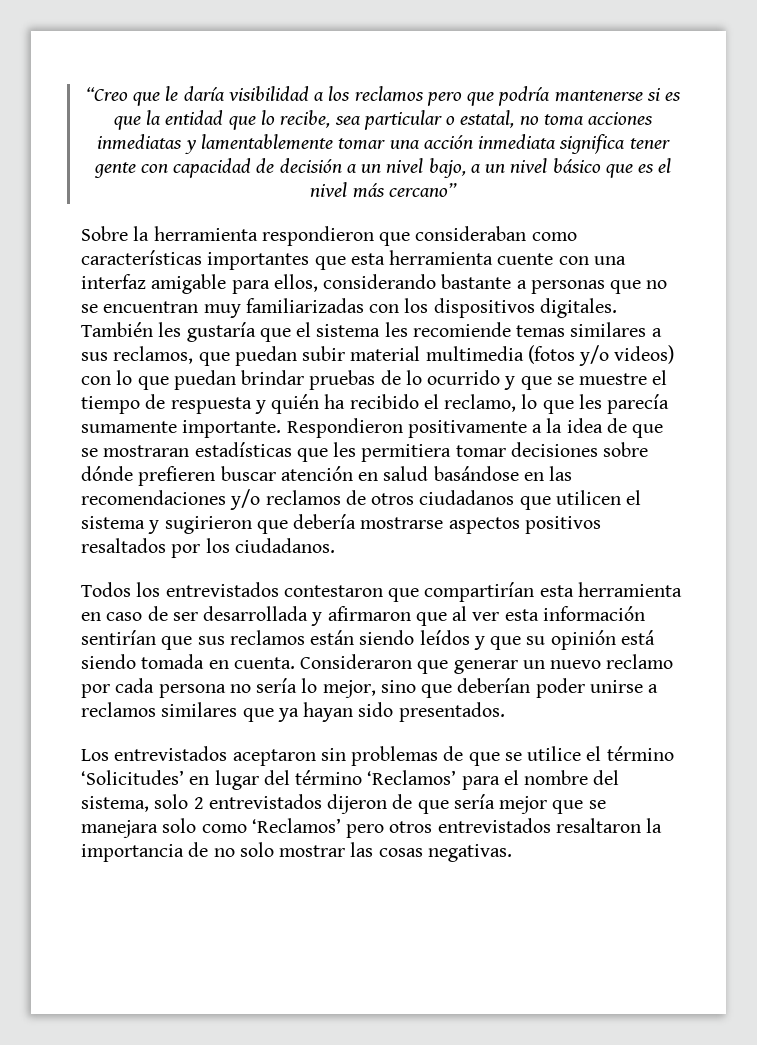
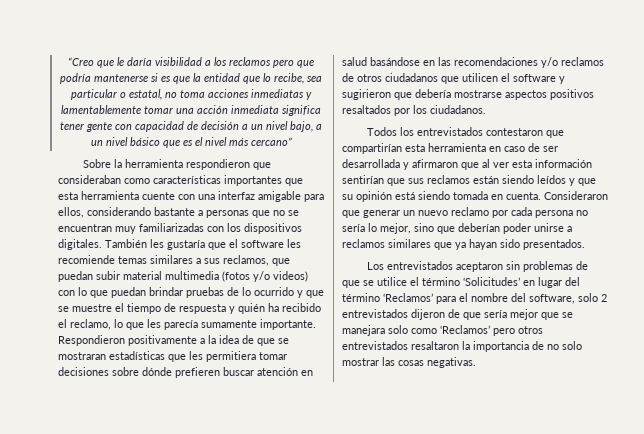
[316,324,381,337] sistema -> [241,240,284,248] software
[81,516,145,529] sistema -> [513,74,556,82] software
[81,796,149,812] sistema, -> [529,294,575,304] software,

